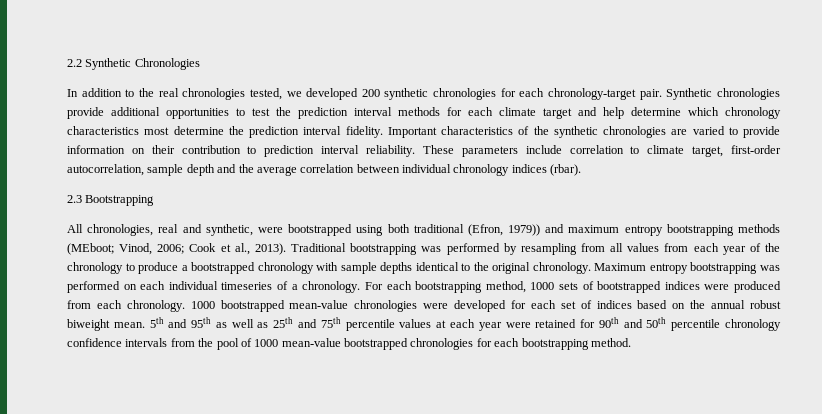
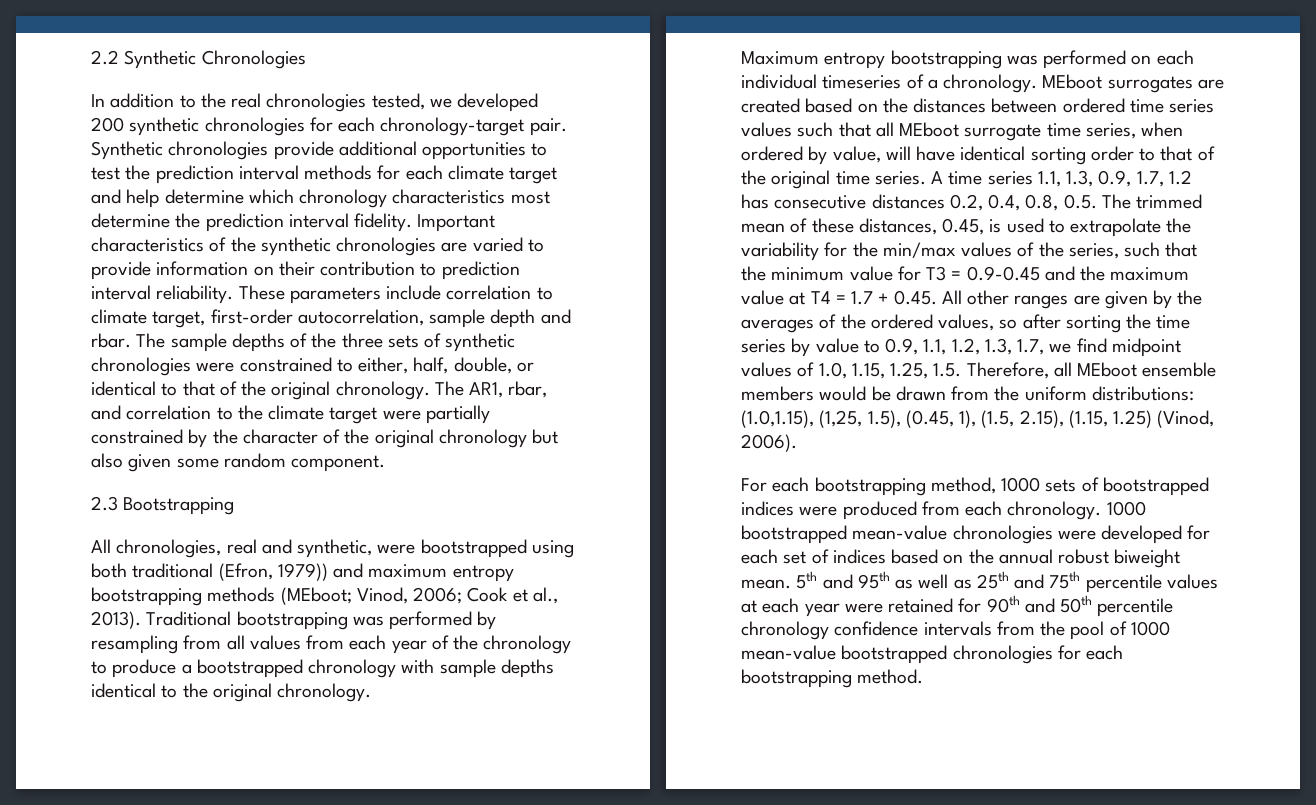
[238,164,582,176] the average correlation between individual chronology indices (rbar). -> [91,333,516,352] [91,357,534,376] [91,381,548,400] [91,405,490,424] [91,429,559,448] [91,453,386,472] rbar. The sample depths of the three sets of synthetic chronologies were constrained to either, half, double, or identical to that of the original chronology. The AR1, rbar, and correlation to the climate target were partially constrained by the character of the original chronology but also given some random component.
(591, 268) none -> (372, 692) //
(361, 287) none -> [1042,74,1224,93] [741,98,1215,113] [741,122,1184,141] [741,146,1215,165] [741,170,1192,189] [741,194,1203,211] [741,218,1192,237] [741,242,1198,261] [741,266,1190,281] [741,290,1203,309] [741,314,1191,333] [741,338,1181,357] [741,362,1217,379] [741,386,1194,401] [741,410,1215,428] [741,434,797,452] MEboot surrogates are created based on the distances between ordered time series values such that all MEboot surrogate time series, when ordered by value, will have identical sorting order to that of the original time series. A time series 1.1, 1.3, 0.9, 1.7, 1.2 has consecutive distances 0.2, 0.4, 0.8, 0.5. The trimmed mean of these distances, 0.45, is used to extrapolate the variability for the min/max values of the series, such that the minimum value for T3 = 0.9-0.45 and the maximum value at T4 = 1.7 + 0.45. All other ranges are given by the averages of the ordered values, so after sorting the time series by value to 0.9, 1.1, 1.2, 1.3, 1.7, we find midpoint values of 1.0, 1.15, 1.25, 1.5. Therefore, all MEboot ensemble members would be drawn from the uniform distributions: (1.0,1.15), (1,25, 1.5), (0.45, 1), (1.5, 2.15), (1.15, 1.25) (Vinod, 2006). //

